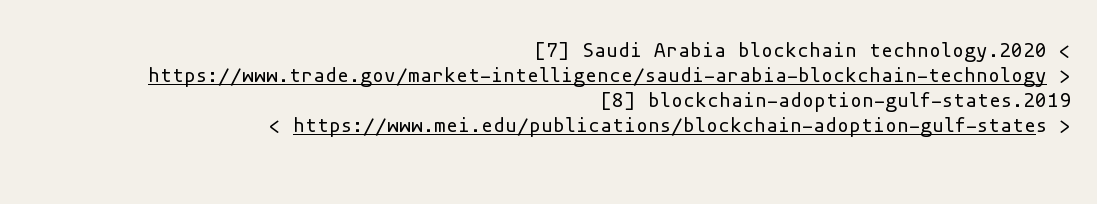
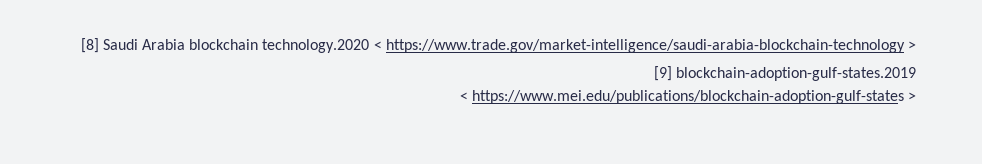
[534,42,570,60] [7] -> [80,38,99,53] [8]
[600,92,636,110] [8] -> [653,66,672,81] [9]

